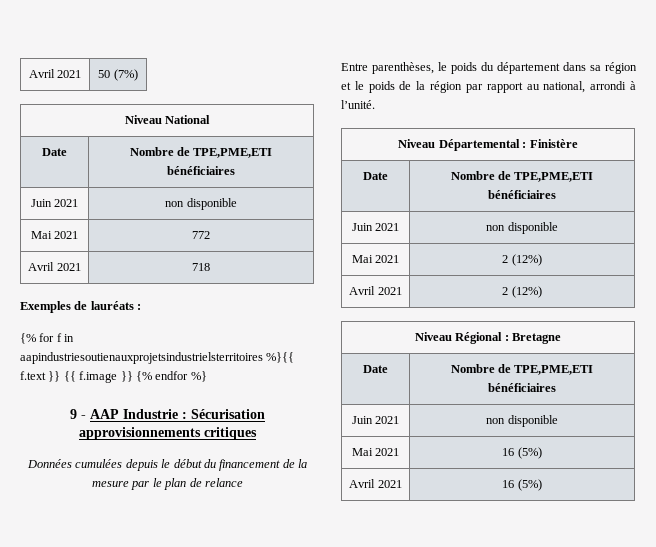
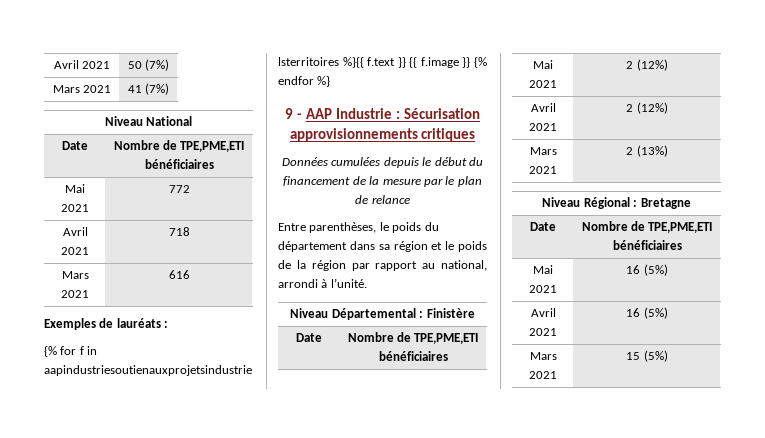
(138, 75) none -> [52,85,112,93] [127,83,170,95] // Mars 2021 | 41 (7%)
[30,199,79,207] [165,198,237,210] // Juin 2021 | non disponible -> (214, 164) none
(210, 267) none -> [61,271,89,279] [61,290,89,298] [168,270,190,279] // Mars 2021 | 616
[351,223,400,231] [486,222,558,234] // Juin 2021 | non disponible -> (448, 356) none
(542, 292) none -> [529,147,557,155] [529,166,557,174] [626,145,668,157] // Mars 2021 | 2 (13%)
[351,416,400,424] [486,415,558,427] // Juin 2021 | non disponible -> (682, 245) none
(542, 485) none -> [529,352,557,360] [529,371,557,379] [626,350,668,362] // Mars 2021 | 15 (5%)

